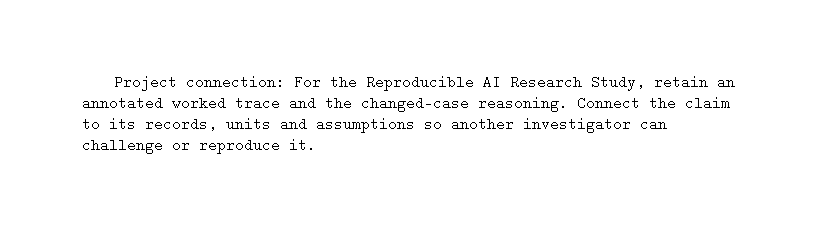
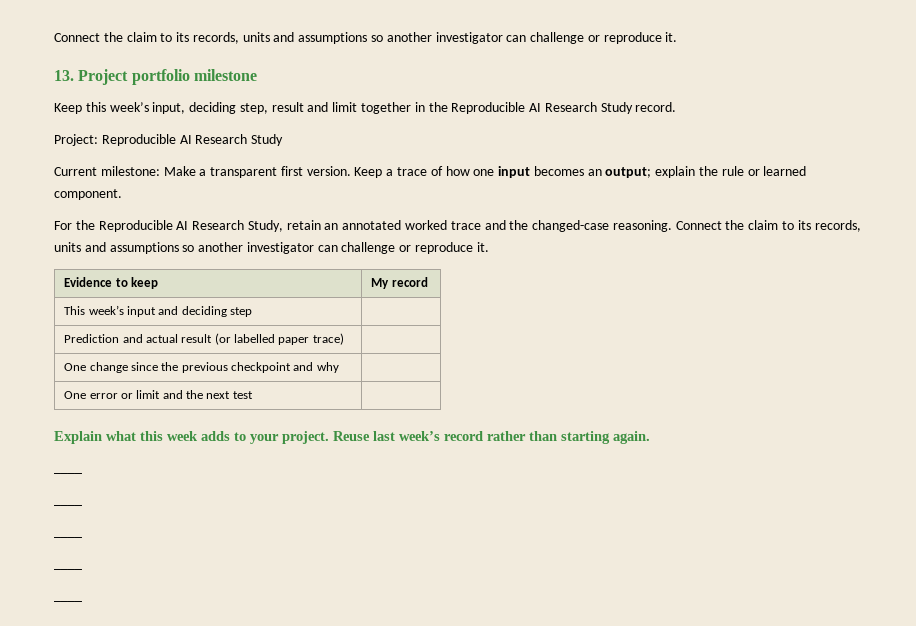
[113,75,285,91] Project connection: -> [54,32,678,44] [54,69,257,85] [54,102,677,114] [54,134,284,146] [54,166,807,178] [54,189,122,200] Connect the claim to its records, units and assumptions so another investigator can challenge or reproduce it. // 13. Project portfolio milestone // Keep this week’s input, deciding step, result and limit together in the Reproducible AI Research Study record. // Project: Reproducible AI Research Study // Current milestone: Make a transparent first version. Keep a trace of how one input becomes an output; explain the rule or learned component. //
(316, 145) none -> [64,277,158,289] [371,277,428,289] [64,305,253,317] [64,333,344,345] [64,362,339,373] [64,390,253,399] [54,431,650,444] [54,472,82,474] [54,504,82,506] [54,536,82,538] [54,568,82,570] [54,600,82,602] // Evidence to keep | My record // This week’s input and deciding step | // Prediction and actual result (or labelled paper trace) | // One change since the previous checkpoint and why | // One error or limit and the next test | // Explain what this week adds to your project. Reuse last week’s record rather than starting again. // ____ // ____ // ____ // ____ // ____

